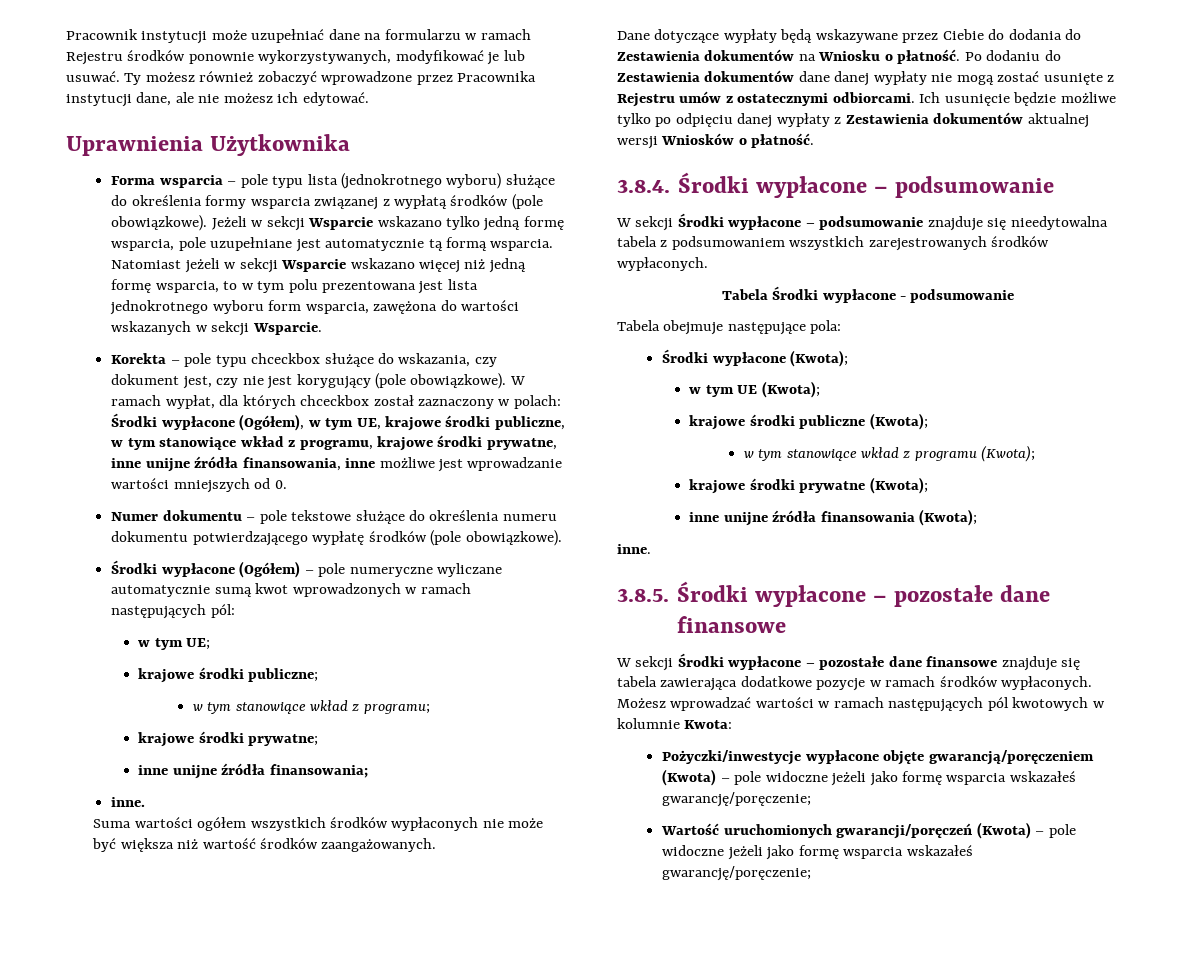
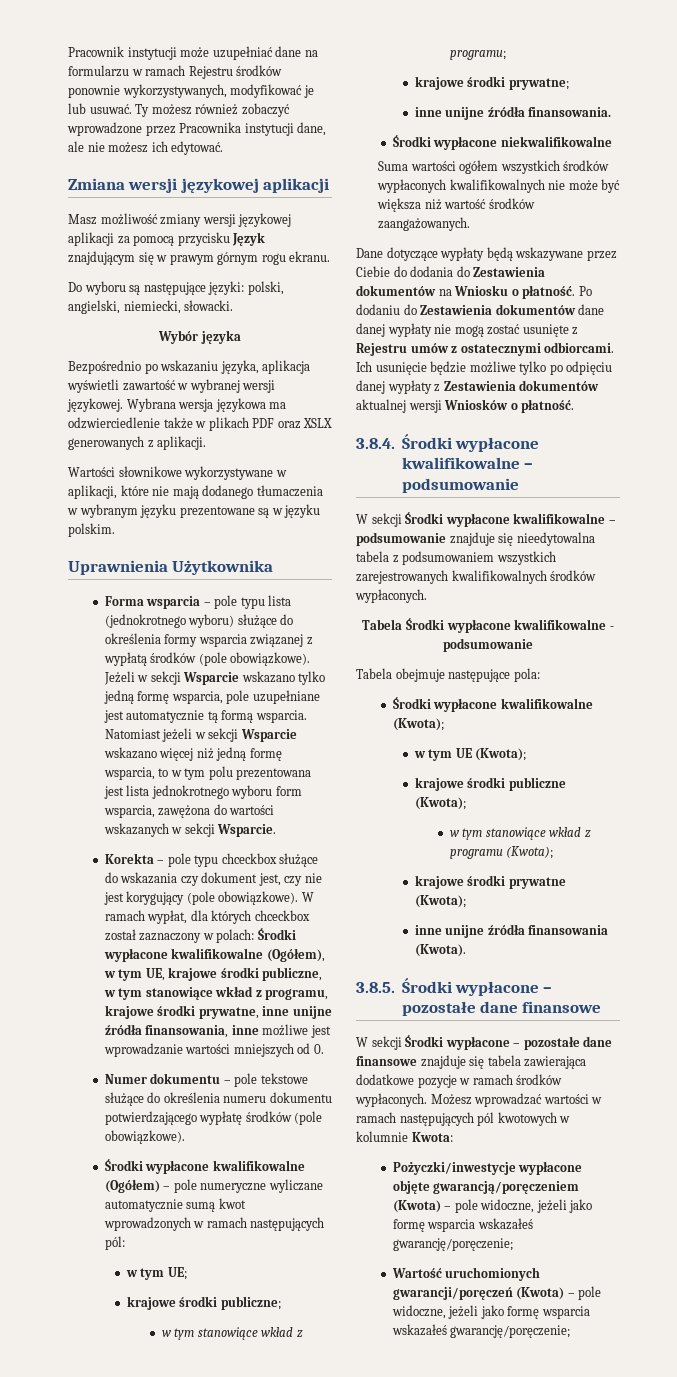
(369, 99) none -> [68,178,330,193] [68,213,292,227] [68,232,266,246] [68,251,331,265] [68,281,284,295] [68,300,234,314] [158,330,241,344] [68,360,311,374] [67,379,276,393] [67,398,287,412] [68,417,333,431] [68,436,207,450] [68,466,287,480] [68,485,323,499] [67,504,321,518] [68,523,115,537] // Zmiana wersji językowej aplikacji // Masz możliwość zmiany wersji językowej aplikacji za pomocą przycisku Język znajdującym się w prawym górnym rogu ekranu. // Do wyboru są następujące języki: polski, angielski, niemiecki, słowacki. // Wybór języka // Bezpośrednio po wskazaniu języka, aplikacja wyświetli zawartość w wybranej wersji językowej. Wybrana wersja językowa ma odzwierciedlenie także w plikach PDF oraz XSLX generowanych z aplikacji. // Wartości słownikowe wykorzystywane w aplikacji, które nie mają dodanego tłumaczenia w wybranym języku prezentowane są w języku polskim.
[398,353,471,367] wskazania, -> [120,872,178,884] wskazania
(235, 423) none -> [171,948,264,959] kwalifikowalne
(235, 570) none -> [212,1160,305,1171] kwalifikowalne
[269,764,368,778] [111,797,146,807] finansowania; // inne. -> [528,107,612,117] [392,135,612,150] finansowania. // Środki wypłacone niekwalifikowalne
(479, 824) none -> [449,179,545,193] kwalifikowalnych
(868, 187) none -> [401,457,520,469] kwalifikowalne
(802, 223) none -> [513,513,606,524] kwalifikowalne
(987, 243) none -> [451,570,547,584] kwalifikowalnych
(896, 296) none -> [514,619,607,630] kwalifikowalne
(786, 359) none -> [500,698,593,709] kwalifikowalne
[919,509,978,526] [617,544,651,554] (Kwota); // inne. -> [414,944,466,957] (Kwota).
[765,771,828,782] widoczne -> [480,1199,535,1213] widoczne,
[662,845,725,856] widoczne -> [391,1305,446,1319] widoczne,

